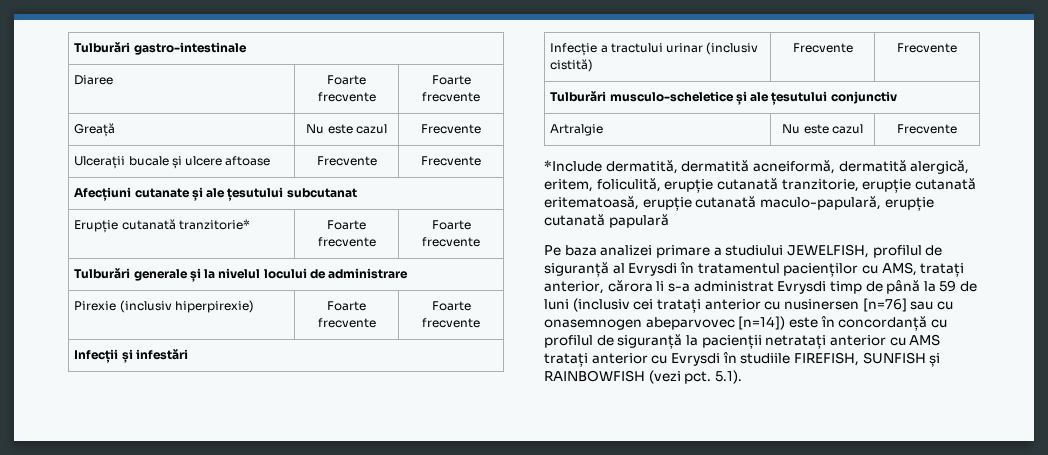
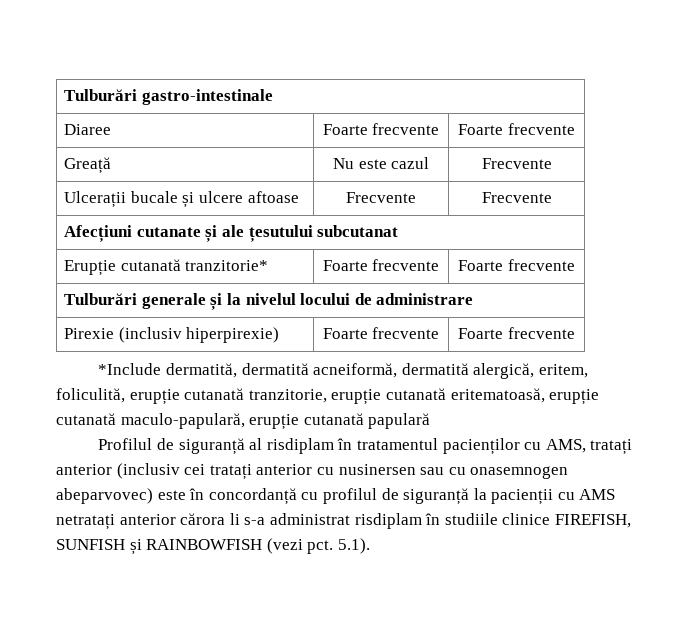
[74,349,188,363] [550,42,759,56] [550,59,594,72] [792,43,853,53] [897,43,957,53] [550,91,897,105] [550,124,604,136] [782,124,863,134] [897,124,957,134] // Infecții și infestări // Infecție a tractului urinar (inclusiv cistită) | Frecvente | Frecvente // Tulburări musculo-scheletice și ale țesutului conjunctiv // Artralgie | Nu este cazul | Frecvente -> (575, 333) none
[544,244,922,258] Pe baza analizei primare a studiului JEWELFISH, profilul -> [98,438,153,450] Profilul
[628,263,678,276] Evrysdi -> [266,438,334,454] risdiplam
[544,280,978,294] [544,299,569,310] anterior, cărora li s-a administrat Evrysdi timp de până la 59 de luni -> [56,464,112,475] anterior
[862,298,907,312] [n=76] -> (416, 469) none
[645,316,786,330] abeparvovec [n=14]) -> [56,488,153,504] abeparvovec)
[765,334,941,349] [544,353,720,367] netratați anterior cu AMS tratați anterior cu Evrysdi -> [557,489,616,500] [56,513,422,530] cu AMS netratați anterior cărora li s-a administrat risdiplam
(791, 358) none -> [502,513,551,525] clinice

